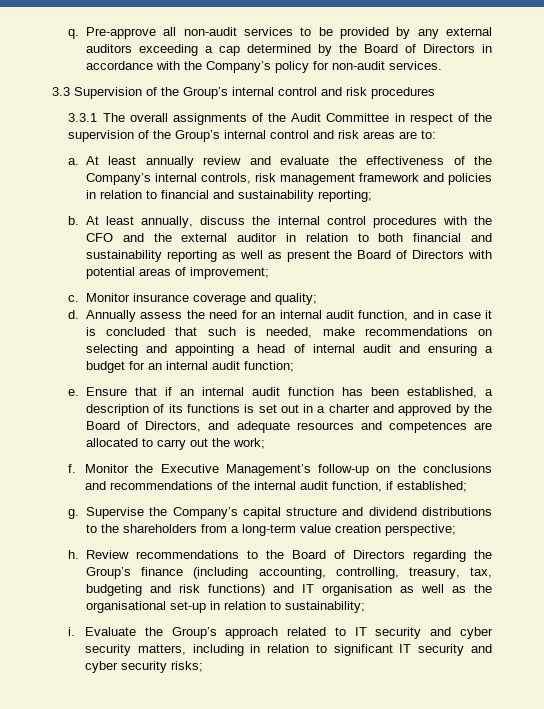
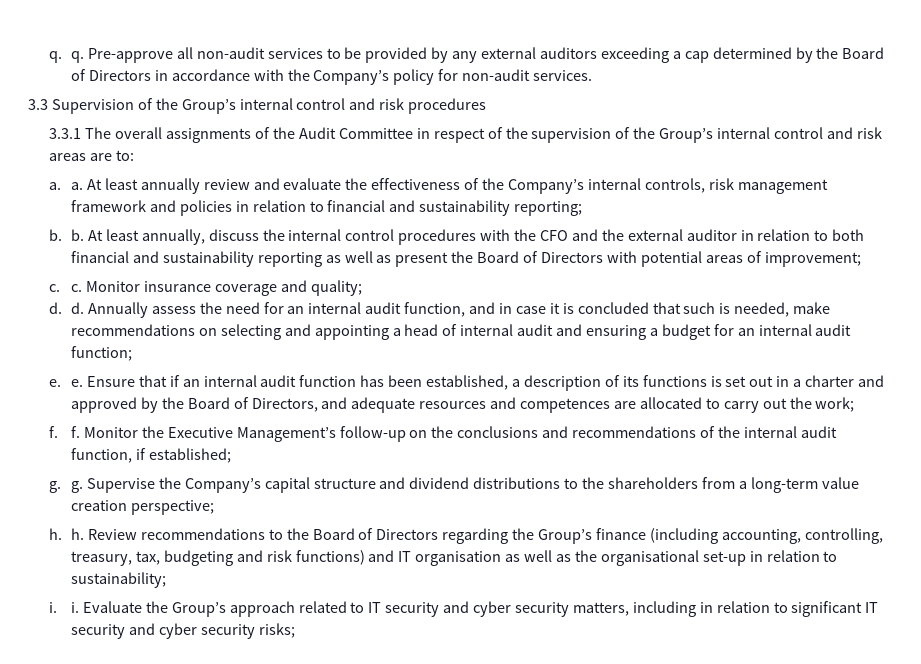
[68,29,80,39] q. -> [49,51,84,63] q. q.
(80, 161) none -> [70,182,83,190] a.
(80, 220) none -> [70,229,84,241] b.
(80, 298) none -> [70,284,82,292] c.
(80, 314) none -> [70,302,84,314] d.
(80, 392) none -> [70,379,83,387] e.
(77, 468) none -> [70,426,80,438] f.
(80, 514) none -> [70,481,83,493] g.
(80, 554) none -> [70,528,84,540] h.
(76, 631) none -> [70,602,79,613] i.

